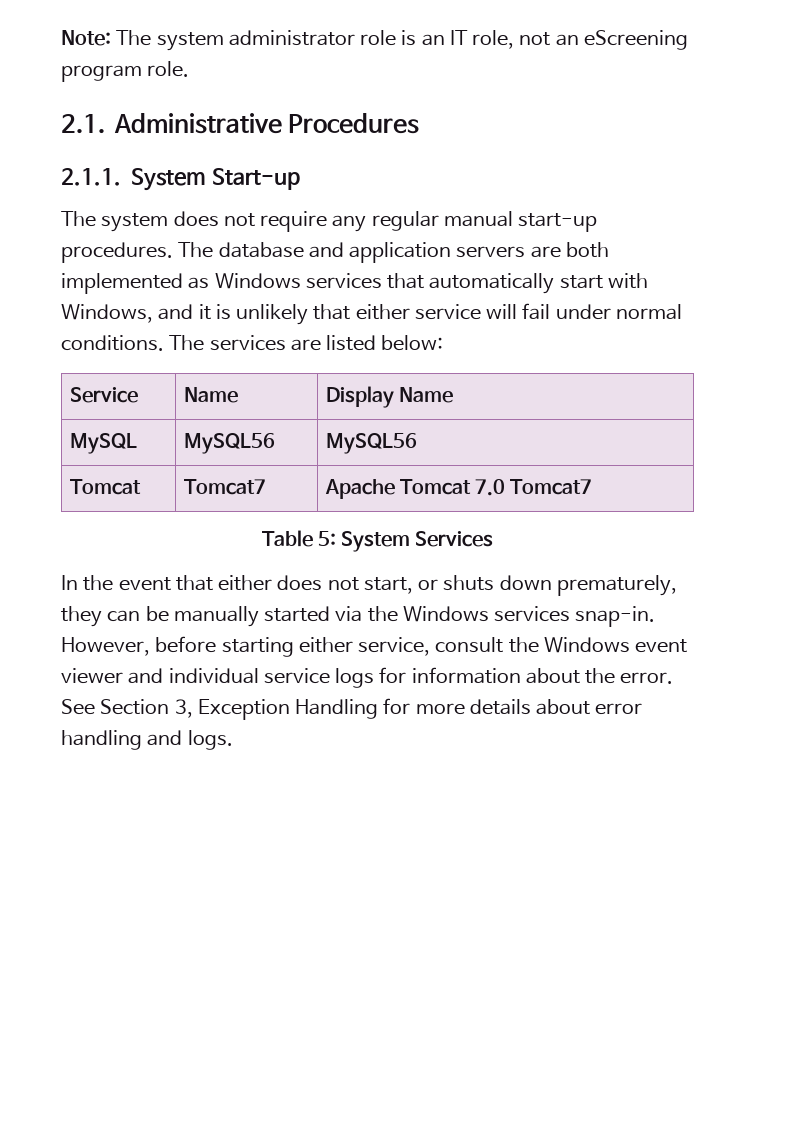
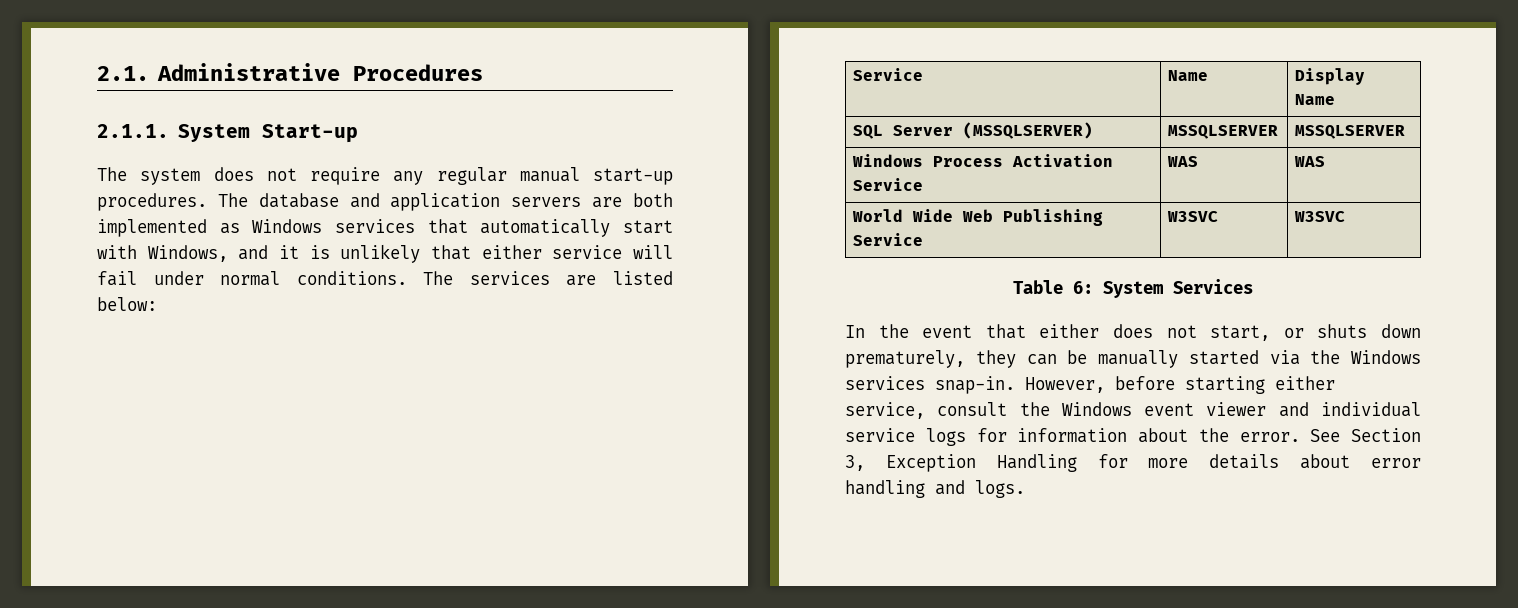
[61,30,688,51] [61,61,190,82] Note: The system administrator role is an IT role, not an eScreening program role. // -> (97, 73) none
[69,433,137,454] [183,433,275,454] [325,433,417,454] [69,479,141,495] [183,479,266,495] [324,479,593,499] MySQL | MySQL56 | MySQL56 // Tomcat | Tomcat7 | Apache Tomcat 7.0 Tomcat7 -> [853,122,1094,139] [1168,125,1279,139] [1295,125,1406,139] [852,154,1114,167] [853,178,924,191] [1167,156,1199,167] [1294,156,1326,167] [852,209,1104,226] [853,233,924,246] [1167,211,1219,222] [1294,211,1346,222] SQL Server (MSSQLSERVER) | MSSQLSERVER | MSSQLSERVER // Windows Process Activation Service | WAS | WAS // World Wide Web Publishing Service | W3SVC | W3SVC
[317,531,336,546] 5: -> [1073,281,1093,294] 6:

